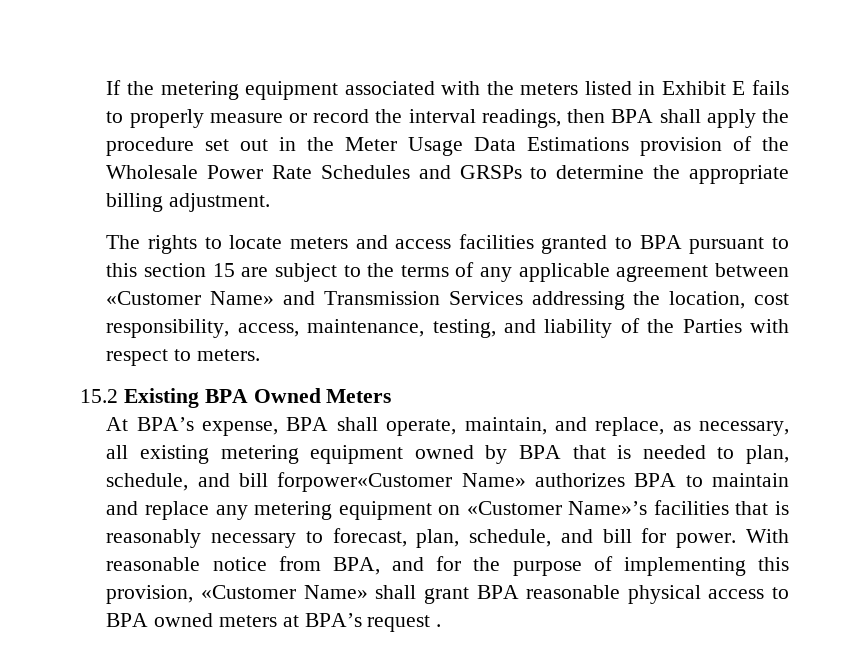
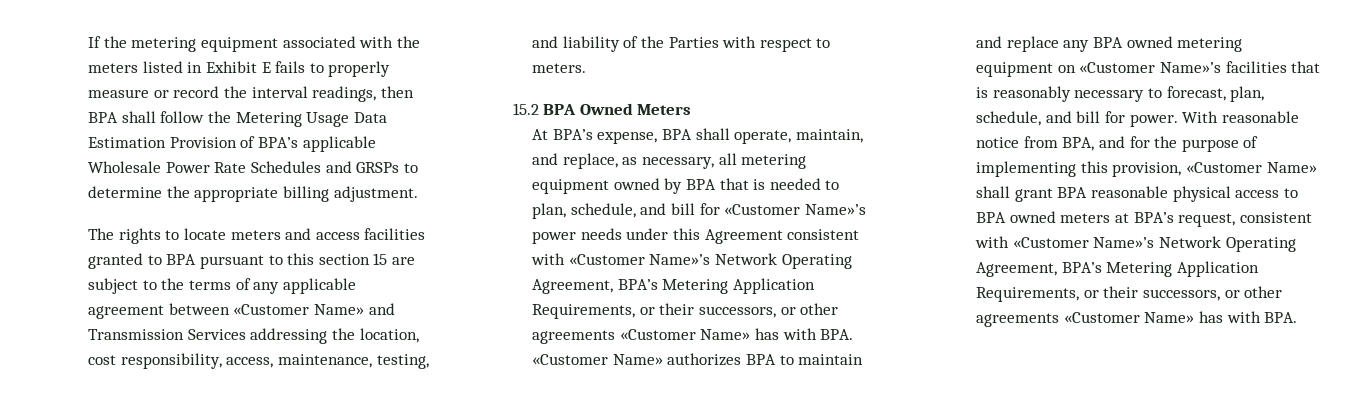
[706,109,790,128] [106,136,790,156] apply the procedure set out in the Meter Usage Data Estimations provision of the -> [160,111,387,127] [88,136,376,152] follow the Metering Usage Data Estimation Provision of BPA’s applicable
[124,388,200,408] Existing -> (539, 109) none
[139,445,209,464] existing -> (737, 159) none
[277,472,453,492] forpower«Customer -> [699,203,866,215] [532,228,860,244] [531,253,852,269] [532,278,816,294] [532,303,839,319] [532,328,854,344] [532,354,609,365] for «Customer Name»’s power needs under this Agreement consistent with «Customer Name»’s Network Operating Agreement, BPA’s Metering Application Requirements, or their successors, or other agreements «Customer Name» has with BPA. «Customer
(248, 512) none -> [1093,36,1173,48] BPA owned
[367,615,442,632] request . -> [1178,212,1312,227] [975,236,1296,252] [976,261,1260,277] [976,286,1283,302] [976,311,1298,327] request, consistent with «Customer Name»’s Network Operating Agreement, BPA’s Metering Application Requirements, or their successors, or other agreements «Customer Name» has with BPA.

